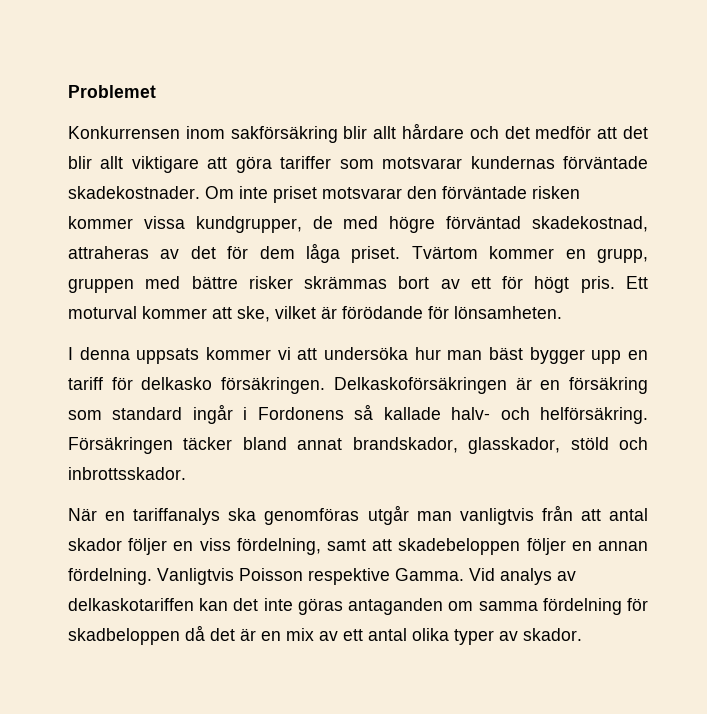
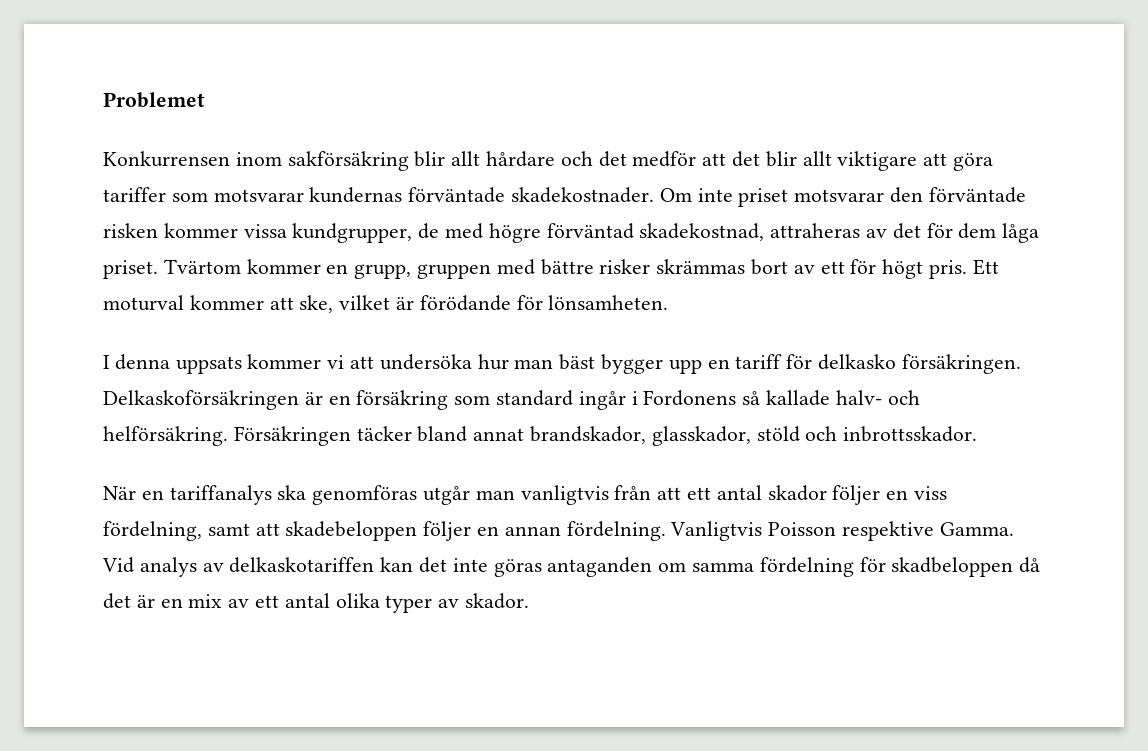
(601, 515) none -> [687,487,712,500] ett

